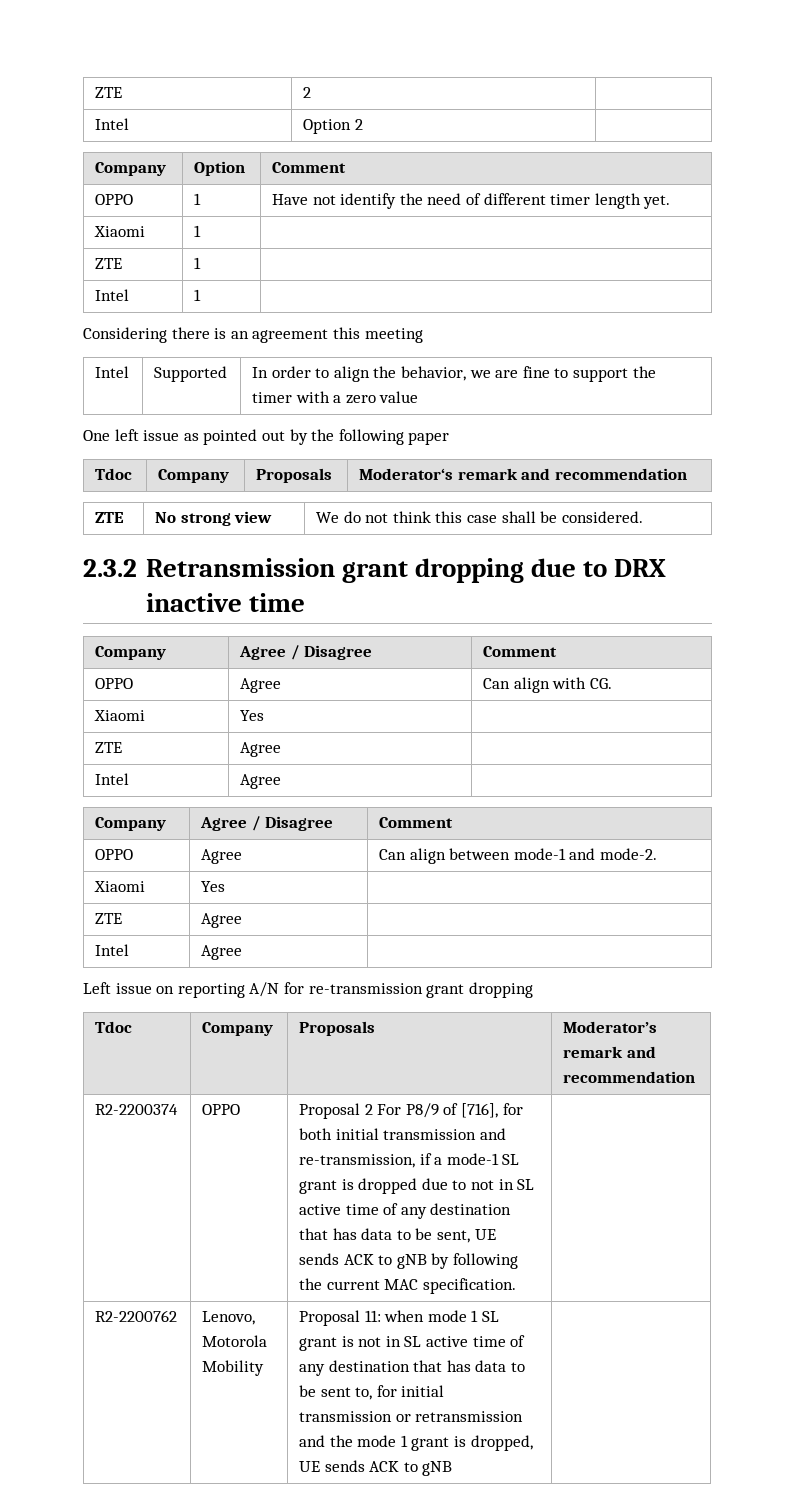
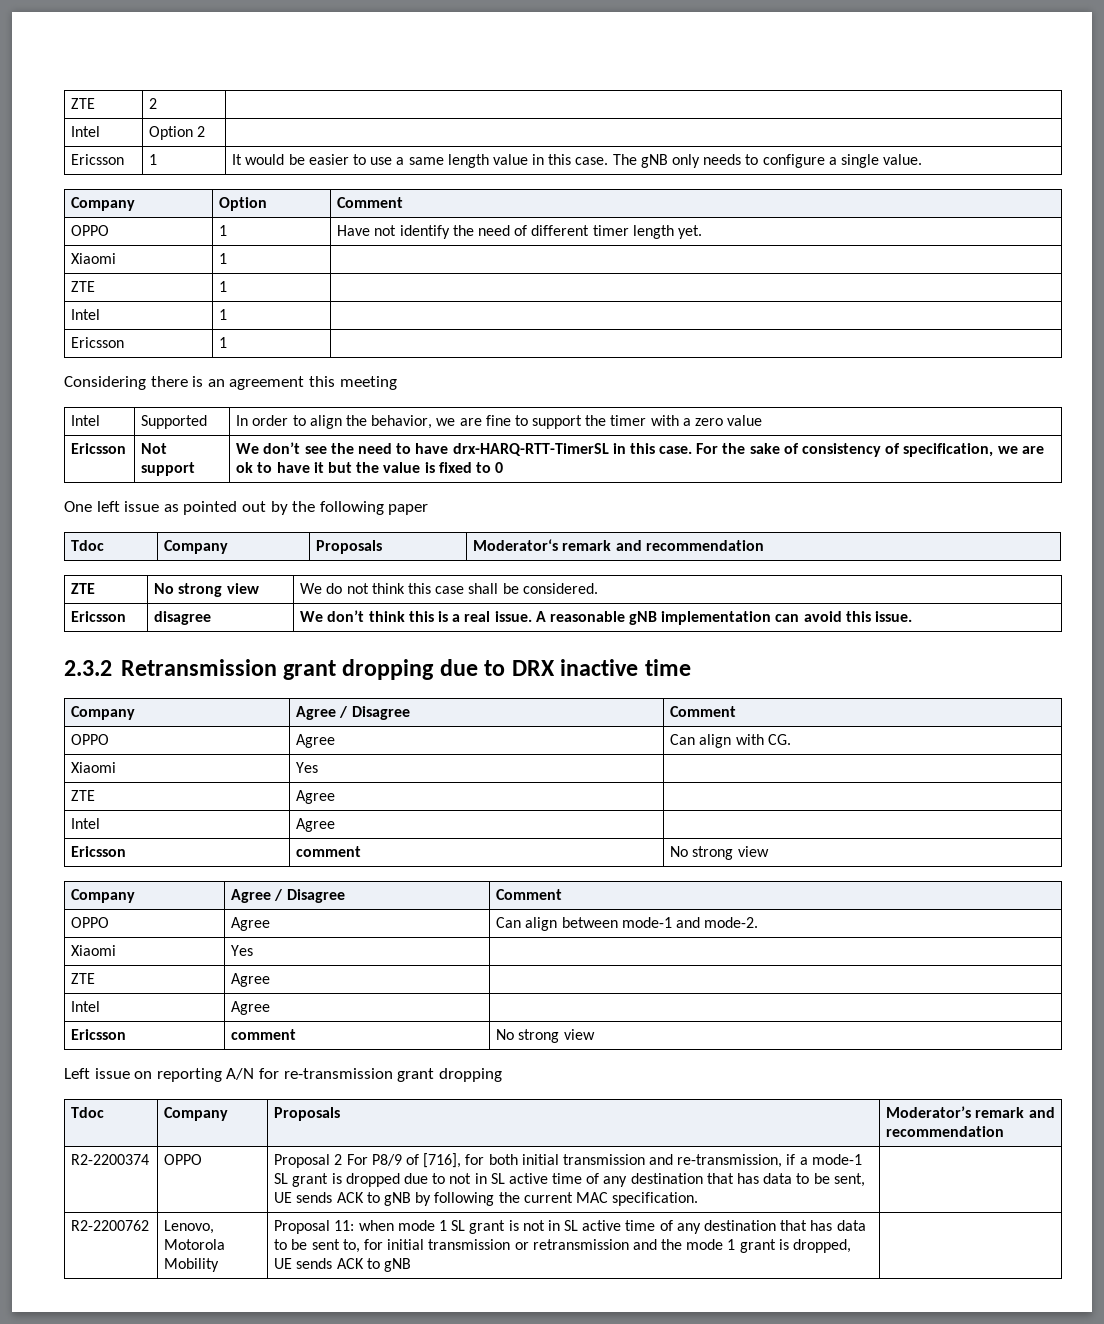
(363, 124) none -> [71,154,125,165] [149,154,158,165] [232,154,923,168] // Ericsson | 1 | It would be easier to use a same length value in this case. The gNB only needs to configure a single value.
(202, 295) none -> [71,337,125,348] [219,337,228,348] // Ericsson | 1 |
(419, 397) none -> [71,443,127,454] [141,443,168,454] [141,462,196,476] [236,442,1044,457] [236,462,504,473] // Ericsson | Not support | We don’t see the need to have drx-HARQ-RTT-TimerSL in this case. For the sake of consistency of specification, we are ok to have it but the value is fixed to 0
(643, 517) none -> [71,611,127,622] [154,611,212,625] [300,610,912,625] // Ericsson | disagree | We don’t think this is a real issue. A reasonable gNB implementation can avoid this issue.
(282, 781) none -> [71,846,127,857] [296,846,362,857] [670,846,769,860] // Ericsson | comment | No strong view
(243, 952) none -> [71,1029,127,1040] [231,1029,297,1040] [496,1029,595,1043] // Ericsson | comment | No strong view

